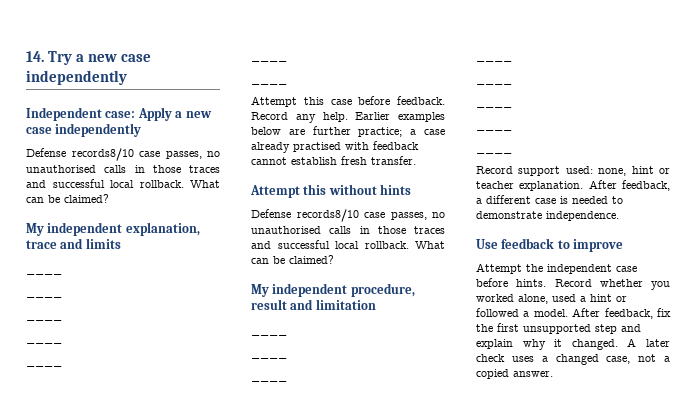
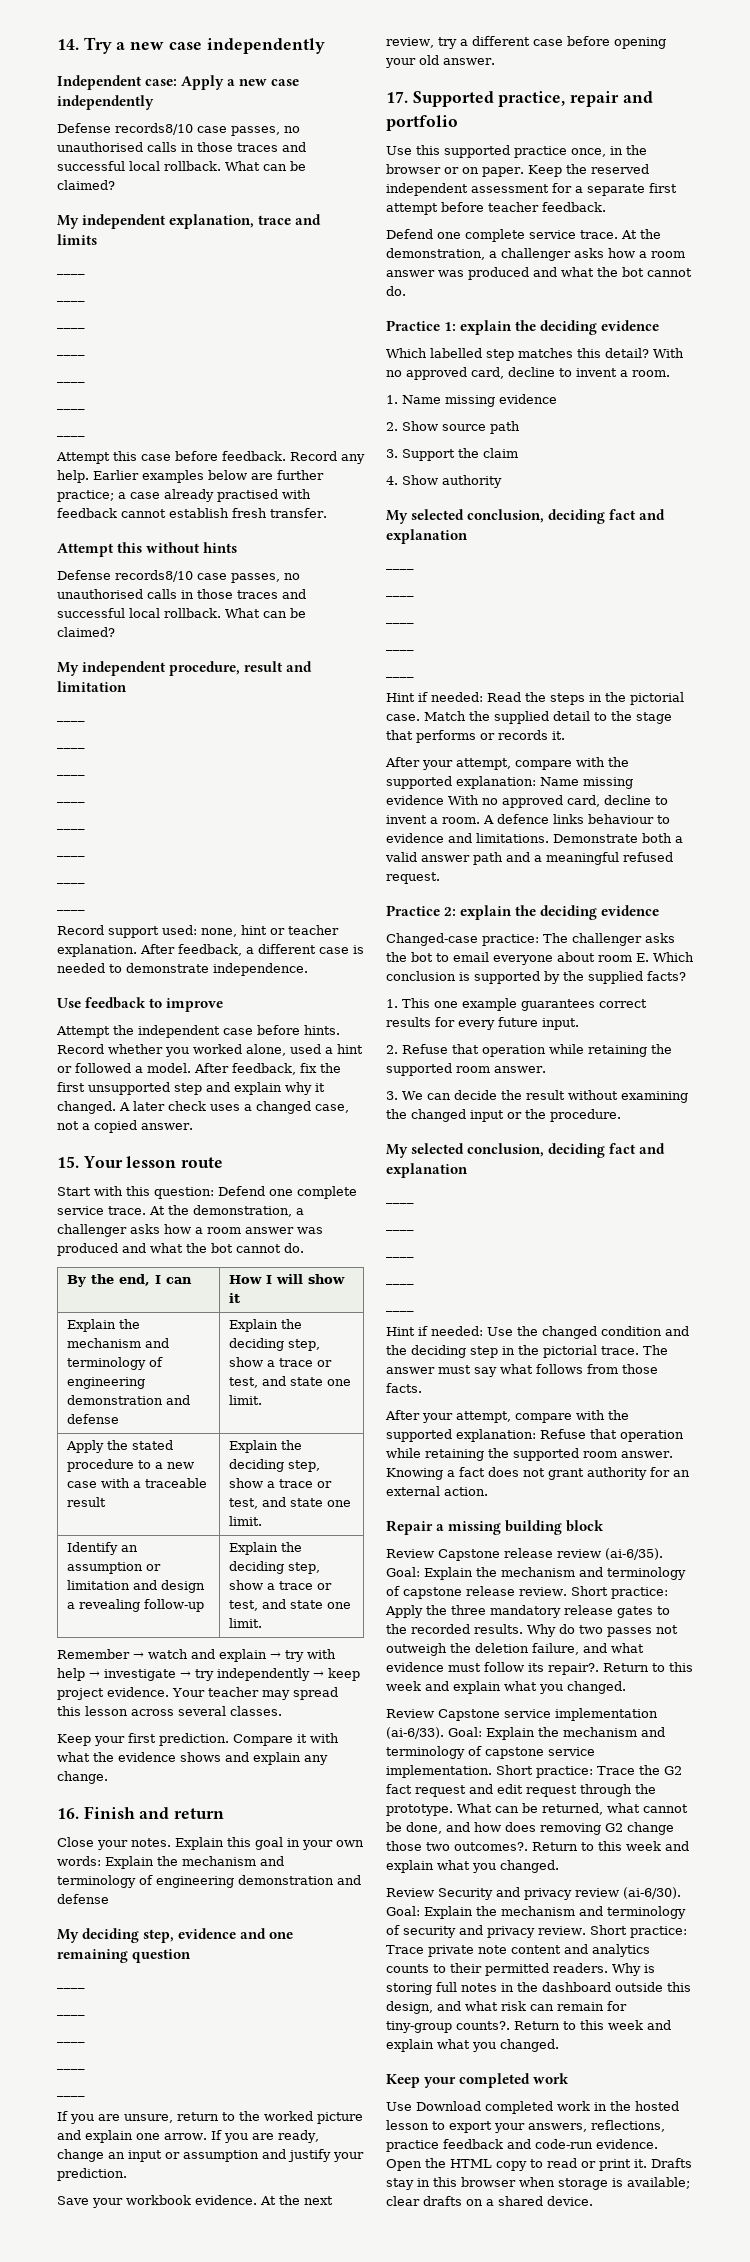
(553, 374) none -> [57,1156,224,1168] [57,1186,357,1199] [57,1205,304,1217] [57,1224,323,1237] [57,1243,304,1256] [66,1274,192,1287] [228,1274,345,1284] [228,1293,240,1303] [66,1319,140,1332] [66,1338,169,1348] [66,1357,163,1370] [66,1377,145,1389] [66,1395,190,1405] [66,1414,119,1424] [228,1319,302,1332] [228,1338,320,1351] [228,1357,332,1367] [228,1376,351,1388] [228,1395,262,1405] [65,1440,173,1453] [66,1459,194,1472] [66,1478,207,1488] [66,1497,106,1507] [228,1440,302,1453] [228,1459,320,1472] [228,1478,332,1488] [228,1497,351,1509] [228,1516,262,1526] [66,1542,138,1555] [66,1562,161,1574] [66,1580,205,1593] [66,1599,204,1612] [228,1542,302,1555] [228,1561,320,1574] [228,1580,332,1590] [228,1599,351,1611] [228,1618,262,1628] [57,1649,336,1662] [57,1668,360,1681] [57,1687,338,1700] [57,1706,282,1716] [57,1733,339,1746] [57,1752,328,1765] [57,1771,108,1784] [57,1806,225,1819] [57,1837,364,1850] [57,1856,284,1869] [57,1875,361,1888] [57,1894,109,1904] [57,1928,294,1943] [57,1949,192,1963] [57,1986,85,1989] [57,2013,85,2016] [57,2040,85,2043] [57,2067,85,2070] [57,2094,85,2097] [57,2111,363,2124] [57,2130,319,2143] [57,2149,364,2162] [57,2168,127,2181] [57,2195,333,2208] [386,36,666,49] [385,55,495,68] [386,91,653,107] [386,115,458,131] [386,145,647,158] [386,164,649,177] [386,183,677,196] [386,202,606,215] [386,229,661,242] [386,248,685,261] [386,267,692,280] [386,286,406,296] [386,320,660,335] [386,348,684,361] [386,367,670,380] [386,394,557,407] [386,421,520,434] [386,448,518,461] [386,475,502,488] [386,509,666,524] [386,529,468,544] [386,567,414,570] [386,594,414,597] [386,621,414,624] [386,648,414,651] [386,675,414,678] [386,692,684,705] [386,711,672,724] [386,730,565,743] [385,757,629,770] [386,776,633,789] [386,795,668,808] [386,814,670,824] [386,833,683,843] [385,852,673,865] [386,872,440,884] [386,905,660,920] [386,933,675,946] [386,952,694,965] [386,971,686,984] [386,998,647,1011] [386,1017,579,1030] [386,1044,672,1057] [386,1063,546,1076] [386,1090,688,1103] [386,1109,621,1122] [386,1143,666,1158] [386,1163,468,1178] [386,1201,414,1204] [386,1228,414,1231] [386,1255,414,1258] [386,1282,414,1285] [386,1309,414,1312] [386,1326,689,1339] [386,1345,668,1358] [386,1364,658,1377] [386,1383,422,1393] [385,1410,629,1423] [386,1429,684,1442] [386,1448,673,1461] [386,1467,690,1480] [386,1486,488,1496] [386,1520,605,1535] [386,1548,663,1561] [386,1567,686,1580] [386,1586,668,1599] [385,1605,670,1618] [386,1624,678,1637] [386,1643,644,1656] [386,1662,693,1675] [386,1681,626,1694] [386,1708,658,1721] [386,1727,665,1740] [386,1746,595,1759] [386,1765,682,1778] [386,1784,656,1797] [386,1803,688,1816] [386,1822,674,1835] [386,1841,689,1851] [386,1860,559,1873] [386,1887,681,1900] [386,1906,686,1919] [386,1925,687,1938] [386,1944,650,1957] [386,1963,655,1976] [386,1982,691,1995] [386,2001,627,2014] [386,2020,671,2033] [386,2039,559,2052] [386,2073,570,2088] [386,2101,679,2114] [386,2120,665,2133] [386,2139,658,2152] [386,2158,692,2171] [386,2177,690,2190] [386,2196,593,2206] // 15. Your lesson route // Start with this question: Defend one complete service trace. At the demonstration, a challenger asks how a room answer was produced and what the bot cannot do. // By the end, I can | How I will show it // Explain the mechanism and terminology of engineering demonstration and defense | Explain the deciding step, show a trace or test, and state one limit. // Apply the stated procedure to a new case with a traceable result | Explain the deciding step, show a trace or test, and state one limit. // Identify an assumption or limitation and design a revealing follow-up | Explain the deciding step, show a trace or test, and state one limit. // Remember → watch and explain → try with help → investigate → try independently → keep project evidence. Your teacher may spread this lesson across several classes. // Keep your first prediction. Compare it with what the evidence shows and explain any change. // 16. Finish and return // Close your notes. Explain this goal in your own words: Explain the mechanism and terminology of engineering demonstration and defense // My deciding step, evidence and one remaining question // ____ // ____ // ____ // ____ // ____ // If you are unsure, return to the worked picture and explain one arrow. If you are ready, change an input or assumption and justify your prediction. // Save your workbook evidence. At the next review, try a different case before opening your old answer. // 17. Supported practice, repair and portfolio // Use this supported practice once, in the browser or on paper. Keep the reserved independent assessment for a separate first attempt before teacher feedback. // Defend one complete service trace. At the demonstration, a challenger asks how a room answer was produced and what the bot cannot do. // Practice 1: explain the deciding evidence // Which labelled step matches this detail? With no approved card, decline to invent a room. // 1. Name missing evidence // 2. Show source path // 3. Support the claim // 4. Show authority // My selected conclusion, deciding fact and explanation // ____ // ____ // ____ // ____ // ____ // Hint if needed: Read the steps in the pictorial case. Match the supplied detail to the stage that performs or records it. // After your attempt, compare with the supported explanation: Name missing evidence With no approved card, decline to invent a room. A defence links behaviour to evidence and limitations. Demonstrate both a valid answer path and a meaningful refused request. // Practice 2: explain the deciding evidence // Changed-case practice: The challenger asks the bot to email everyone about room E. Which conclusion is supported by the supplied facts? // 1. This one example guarantees correct results for every future input. // 2. Refuse that operation while retaining the supported room answer. // 3. We can decide the result without examining the changed input or the procedure. // My selected conclusion, deciding fact and explanation // ____ // ____ // ____ // ____ // ____ // Hint if needed: Use the changed condition and the deciding step in the pictorial trace. The answer must say what follows from those facts. // After your attempt, compare with the supported explanation: Refuse that operation while retaining the supported room answer. Knowing a fact does not grant authority for an external action. // Repair a missing building block // Review Capstone release review (ai-6/35). Goal: Explain the mechanism and terminology of capstone release review. Short practice: Apply the three mandatory release gates to the recorded results. Why do two passes not outweigh the deletion failure, and what evidence must follow its repair?. Return to this week and explain what you changed. // Review Capstone service implementation (ai-6/33). Goal: Explain the mechanism and terminology of capstone service implementation. Short practice: Trace the G2 fact request and edit request through the prototype. What can be returned, what cannot be done, and how does removing G2 change those two outcomes?. Return to this week and explain what you changed. // Review Security and privacy review (ai-6/30). Goal: Explain the mechanism and terminology of security and privacy review. Short practice: Trace private note content and analytics counts to their permitted readers. Why is storing full notes in the dashboard outside this design, and what risk can remain for tiny-group counts?. Return to this week and explain what you changed. // Keep your completed work // Use Download completed work in the hosted lesson to export your answers, reflections, practice feedback and code-run evidence. Open the HTML copy to read or print it. Drafts stay in this browser when storage is available; clear drafts on a shared device.

